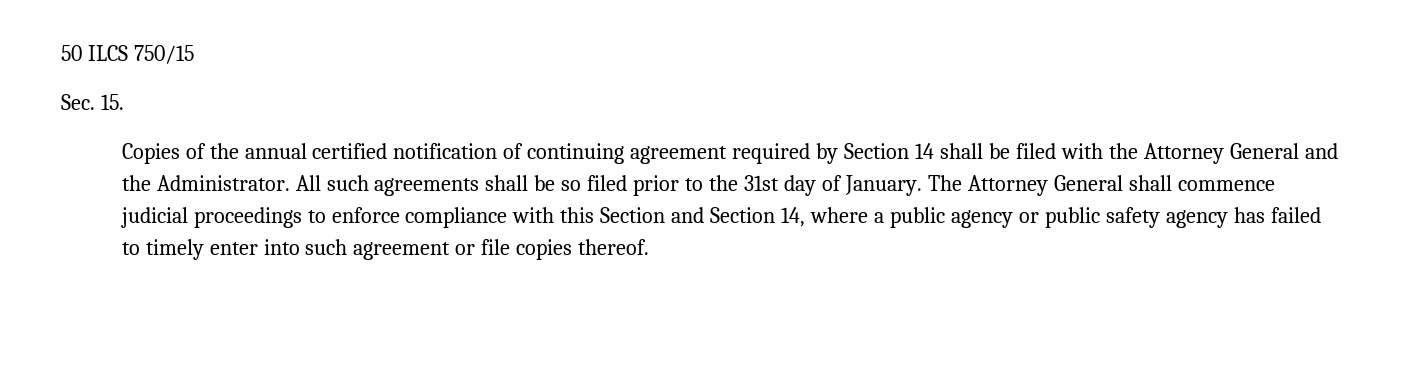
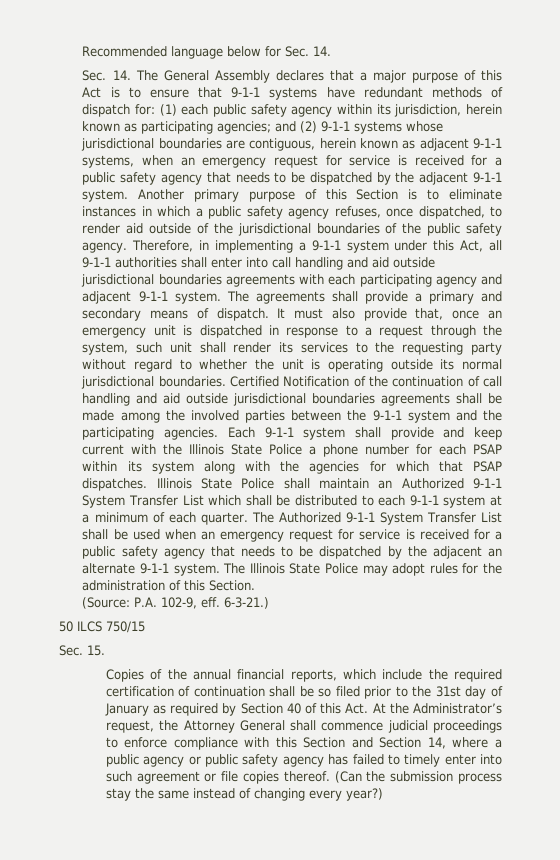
(61, 53) none -> [82,46,332,59] [82,70,502,83] [82,87,504,100] [82,104,502,117] [82,121,444,134] [81,138,502,151] [82,155,503,168] [82,172,502,185] [82,189,502,202] [82,206,502,219] [82,223,503,236] [82,240,502,253] [82,257,436,270] [81,274,502,287] [82,291,502,304] [82,308,502,321] [82,325,503,338] [82,342,502,355] [82,359,503,372] [81,376,502,389] [82,393,502,406] [82,410,503,423] [82,427,502,440] [82,444,503,457] [82,461,503,474] [82,478,502,491] [82,495,502,508] [82,512,503,525] [82,529,503,542] [82,546,502,559] [82,563,502,576] [82,580,256,591] [82,597,270,609] Recommended language below for Sec. 14. // Sec. 14. The General Assembly declares that a major purpose of this Act is to ensure that 9-1-1 systems have redundant methods of dispatch for: (1) each public safety agency within its jurisdiction, herein known as participating agencies; and (2) 9-1-1 systems whose jurisdictional boundaries are contiguous, herein known as adjacent 9-1-1 systems, when an emergency request for service is received for a public safety agency that needs to be dispatched by the adjacent 9-1-1 system. Another primary purpose of this Section is to eliminate instances in which a public safety agency refuses, once dispatched, to render aid outside of the jurisdictional boundaries of the public safety agency. Therefore, in implementing a 9-1-1 system under this Act, all 9-1-1 authorities shall enter into call handling and aid outside jurisdictional boundaries agreements with each participating agency and adjacent 9-1-1 system. The agreements shall provide a primary and secondary means of dispatch. It must also provide that, once an emergency unit is dispatched in response to a request through the system, such unit shall render its services to the requesting party without regard to whether the unit is operating outside its normal jurisdictional boundaries. Certified Notification of the continuation of call handling and aid outside jurisdictional boundaries agreements shall be made among the involved parties between the 9-1-1 system and the participating agencies. Each 9-1-1 system shall provide and keep current with the Illinois State Police a phone number for each PSAP within its system along with the agencies for which that PSAP dispatches. Illinois State Police shall maintain an Authorized 9-1-1 System Transfer List which shall be distributed to each 9-1-1 system at a minimum of each quarter. The Authorized 9-1-1 System Transfer List shall be used when an emergency request for service is received for a public safety agency that needs to be dispatched by the adjacent an alternate 9-1-1 system. The Illinois State Police may adopt rules for the administration of this Section. // (Source: P.A. 102-9, eff. 6-3-21.) //
[312,143,1338,164] [121,175,480,196] certified notification of continuing agreement required by Section 14 shall be filed with the Attorney General and the Administrator. All such agreements -> [237,669,502,682] [105,686,265,697] financial reports, which include the required certification of continuation
[844,175,962,196] January. The -> [104,703,502,716] [105,720,179,733] January as required by Section 40 of this Act. At the Administrator’s request, the
(650, 247) none -> [334,771,502,784] [105,788,383,801] (Can the submission process stay the same instead of changing every year?)

